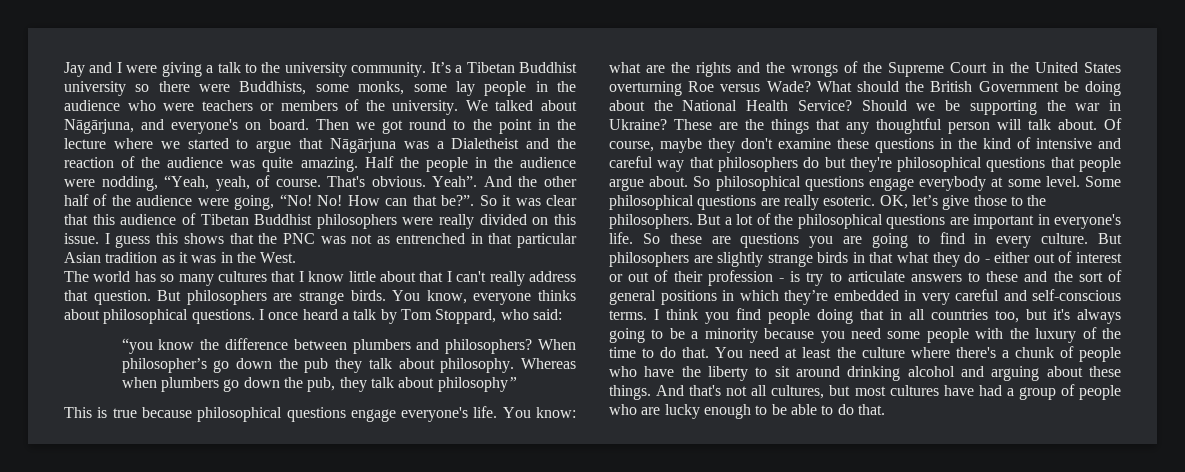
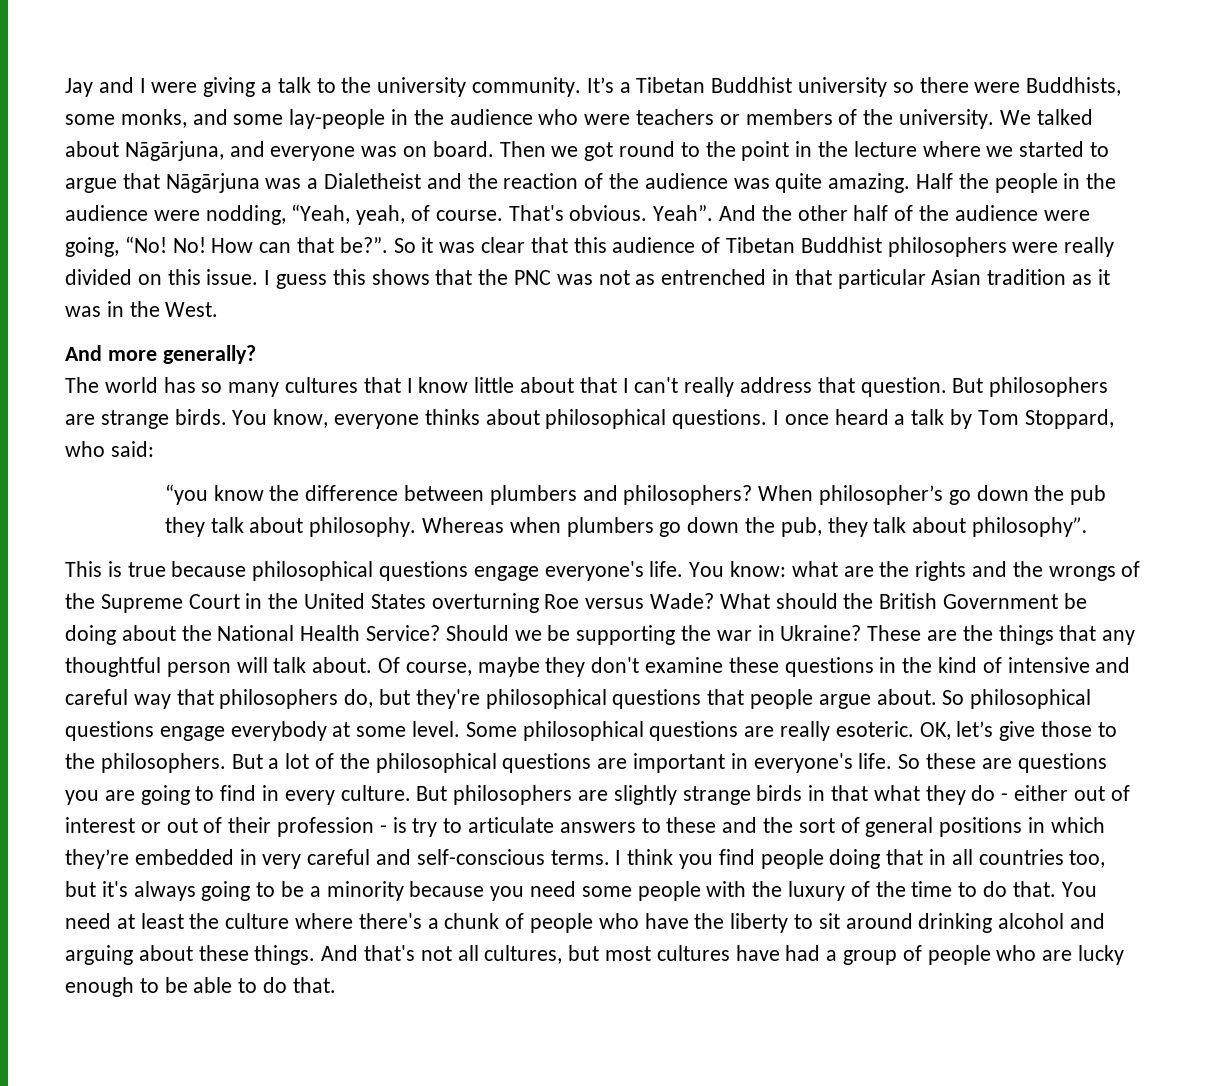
[413,81,527,96] some lay people -> [192,109,386,129] and some lay-people
[171,119,239,134] everyone's -> [270,146,398,161] everyone was
(297, 257) none -> [65,345,256,364] // And more generally?
[437,377,517,392] philosophy” -> [972,517,1089,537] philosophy”.
[803,157,820,168] do -> [344,689,374,708] do,

